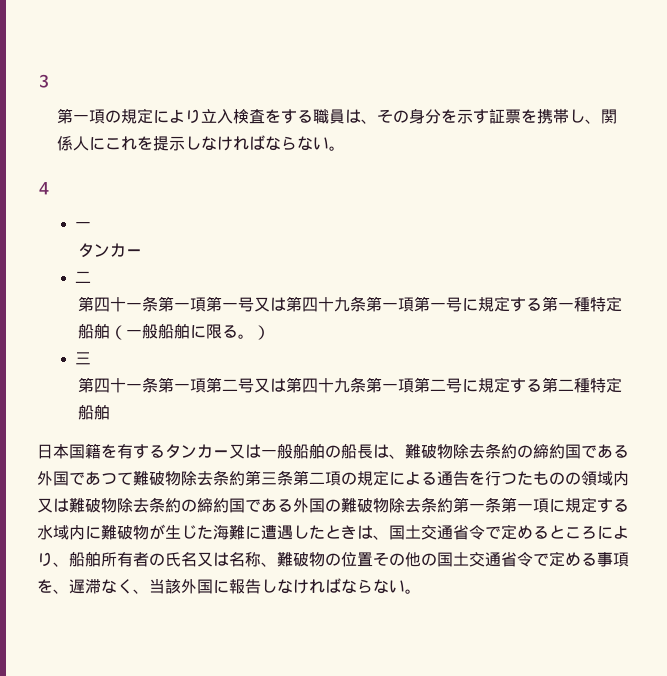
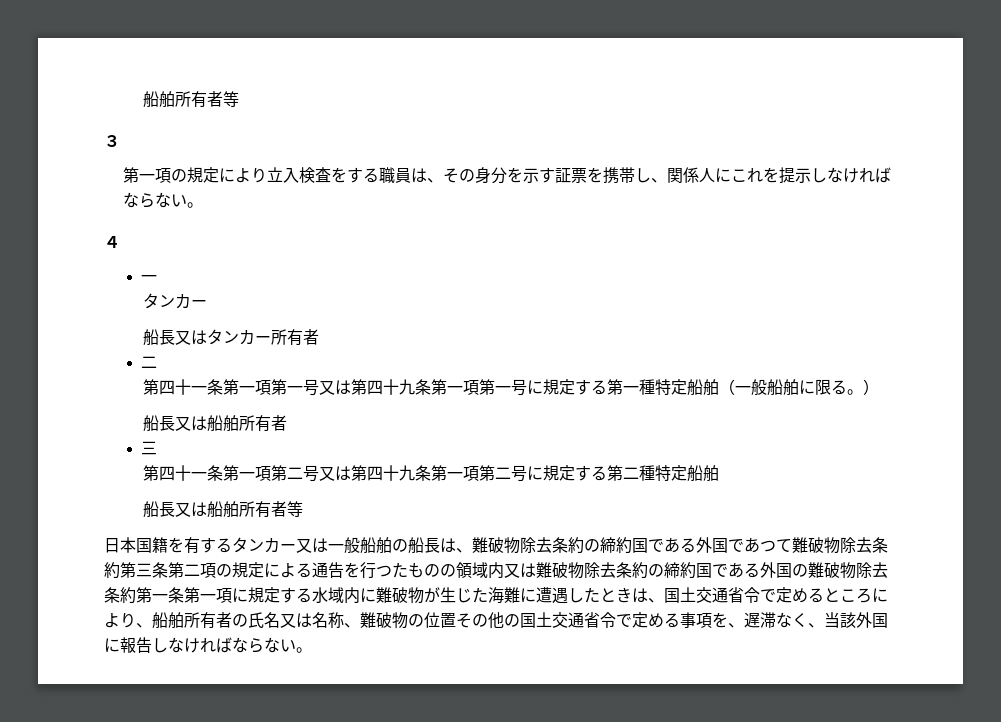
(37, 81) none -> [142,91,239,108] 船舶所有者等 //
(142, 252) none -> [142,329,319,346] // 船長又はタンカー所有者
(270, 332) none -> [142,415,287,432] // 船長又は船舶所有者
(110, 412) none -> [142,501,303,518] // 船長又は船舶所有者等

